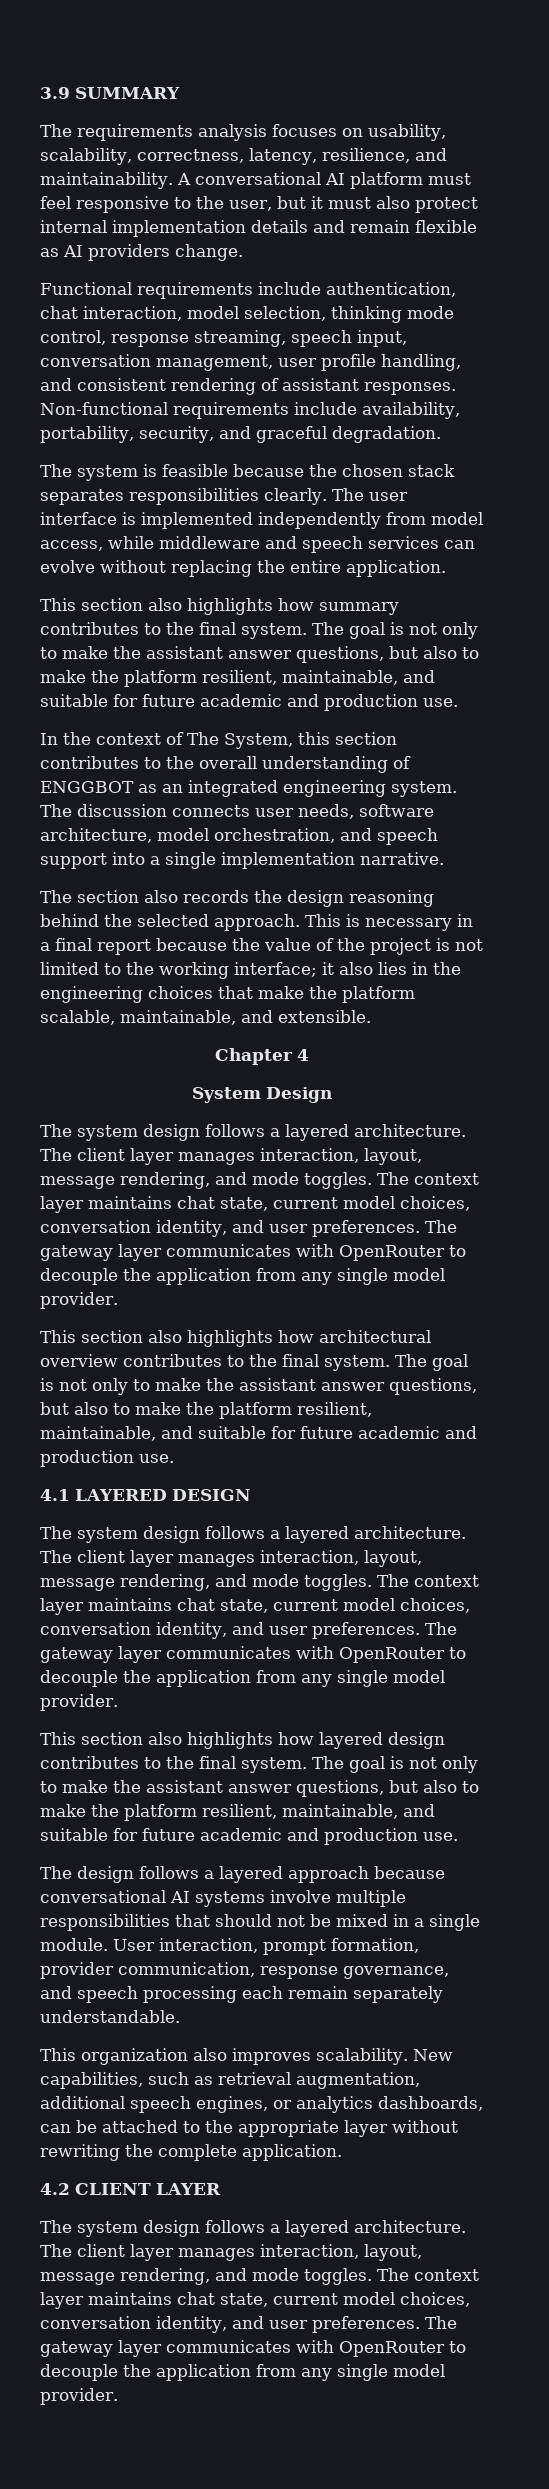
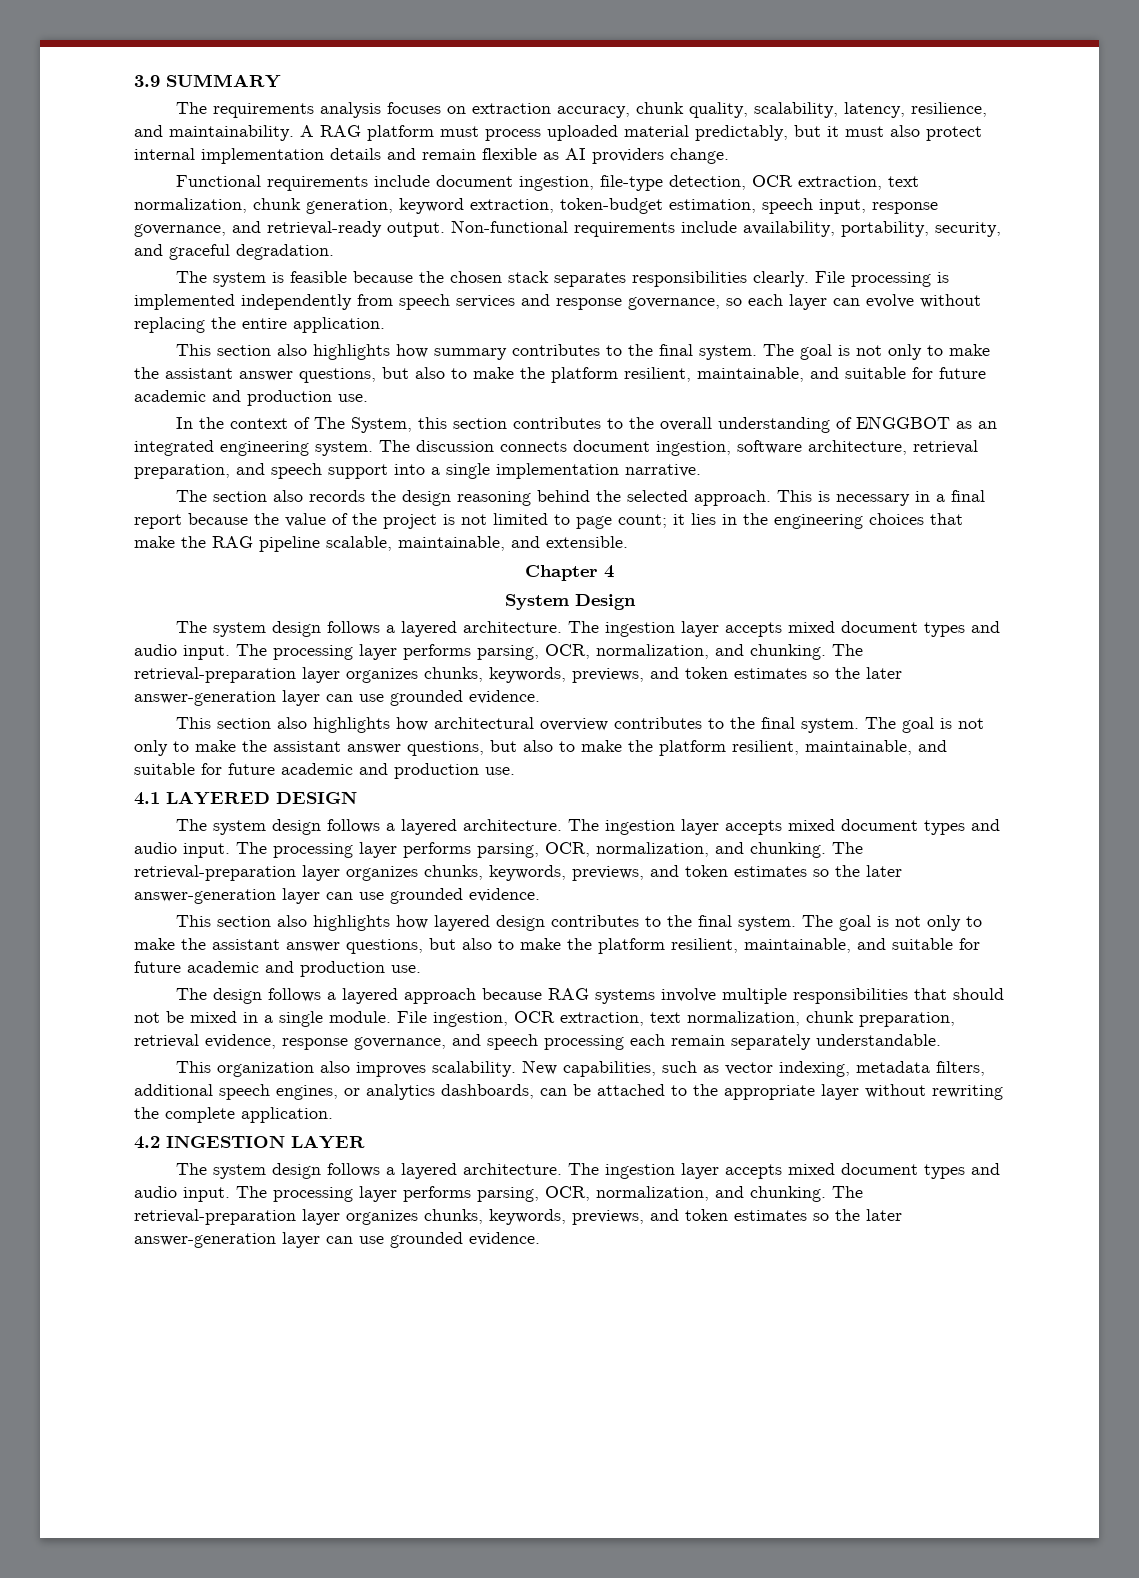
[368,124,446,141] [40,148,244,165] usability, scalability, correctness, -> [471,102,838,118] extraction accuracy, chunk quality, scalability,
[194,172,471,189] [40,196,272,213] conversational AI platform must feel responsive to the user, -> [320,125,788,141] RAG platform must process uploaded material predictably,
[326,282,456,297] [40,306,454,323] [40,330,407,347] [40,354,461,371] [40,378,456,395] authentication, chat interaction, model selection, thinking mode control, response streaming, speech input, conversation management, user profile handling, and consistent rendering of assistant responses. -> [435,175,919,191] [134,198,938,214] [134,221,445,237] document ingestion, file-type detection, OCR extraction, text normalization, chunk generation, keyword extraction, token-budget estimation, speech input, response governance, and retrieval-ready output.
[331,488,408,501] [40,512,117,525] The user interface -> [814,271,931,287] File processing
[431,512,483,525] [40,536,439,553] model access, while middleware and speech services -> [399,294,827,310] speech services and response governance, so each layer
[255,804,434,819] [40,828,335,843] user needs, software architecture, model orchestration, -> [573,440,978,456] [134,464,230,479] document ingestion, software architecture, retrieval preparation,
[126,962,373,979] the working interface; it also -> [576,514,685,529] page count; it
[342,986,415,1003] platform -> [212,536,320,552] RAG pipeline
[77,1148,422,1165] [40,1172,479,1189] [40,1196,470,1213] [40,1220,457,1237] [40,1244,466,1261] [40,1268,445,1285] [40,1292,118,1309] client layer manages interaction, layout, message rendering, and mode toggles. The context layer maintains chat state, current model choices, conversation identity, and user preferences. The gateway layer communicates with OpenRouter to decouple the application from any single model provider. -> [604,621,1000,637] [134,644,863,660] [134,667,902,683] [134,690,540,706] ingestion layer accepts mixed document types and audio input. The processing layer performs parsing, OCR, normalization, and chunking. The retrieval-preparation layer organizes chunks, keywords, previews, and token estimates so the later answer-generation layer can use grounded evidence.
[77,1550,422,1567] [40,1574,479,1591] [40,1598,470,1615] [40,1622,457,1639] [40,1646,466,1663] [40,1670,445,1687] [40,1694,118,1711] client layer manages interaction, layout, message rendering, and mode toggles. The context layer maintains chat state, current model choices, conversation identity, and user preferences. The gateway layer communicates with OpenRouter to decouple the application from any single model provider. -> [604,819,1000,835] [134,842,863,858] [134,865,902,881] [134,888,540,904] ingestion layer accepts mixed document types and audio input. The processing layer performs parsing, OCR, normalization, and chunking. The retrieval-preparation layer organizes chunks, keywords, previews, and token estimates so the later answer-generation layer can use grounded evidence.
[40,1890,190,1903] conversational AI -> [547,988,589,1000] RAG
[113,1938,419,1955] [40,1962,255,1979] User interaction, prompt formation, provider communication, -> [397,1011,955,1027] [134,1034,276,1049] File ingestion, OCR extraction, text normalization, chunk preparation, retrieval evidence,
[218,2072,420,2089] retrieval augmentation, -> [724,1061,985,1077] vector indexing, metadata filters,
[75,2183,151,2195] CLIENT -> [166,1135,285,1148] INGESTION
[77,2244,422,2261] [40,2268,479,2285] [40,2292,470,2309] [40,2316,457,2333] [40,2340,466,2357] [40,2364,445,2381] [40,2388,118,2405] client layer manages interaction, layout, message rendering, and mode toggles. The context layer maintains chat state, current model choices, conversation identity, and user preferences. The gateway layer communicates with OpenRouter to decouple the application from any single model provider. -> [604,1163,1000,1179] [134,1186,863,1202] [134,1209,902,1225] [134,1232,540,1248] ingestion layer accepts mixed document types and audio input. The processing layer performs parsing, OCR, normalization, and chunking. The retrieval-preparation layer organizes chunks, keywords, previews, and token estimates so the later answer-generation layer can use grounded evidence.

